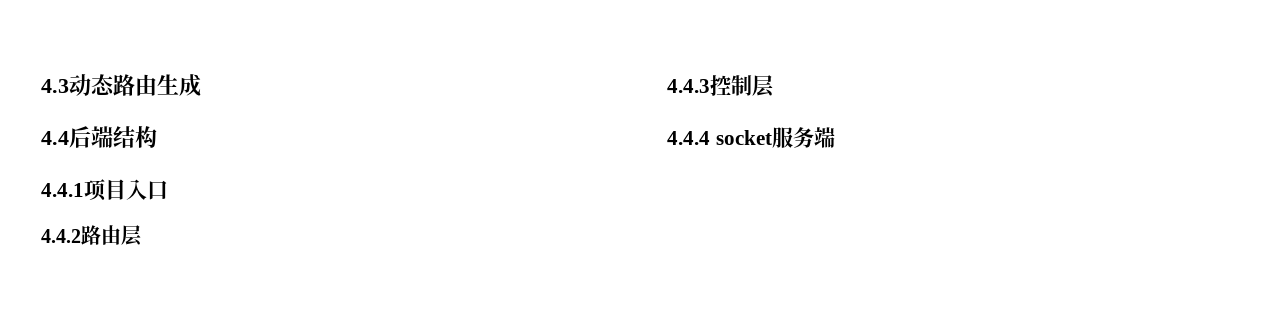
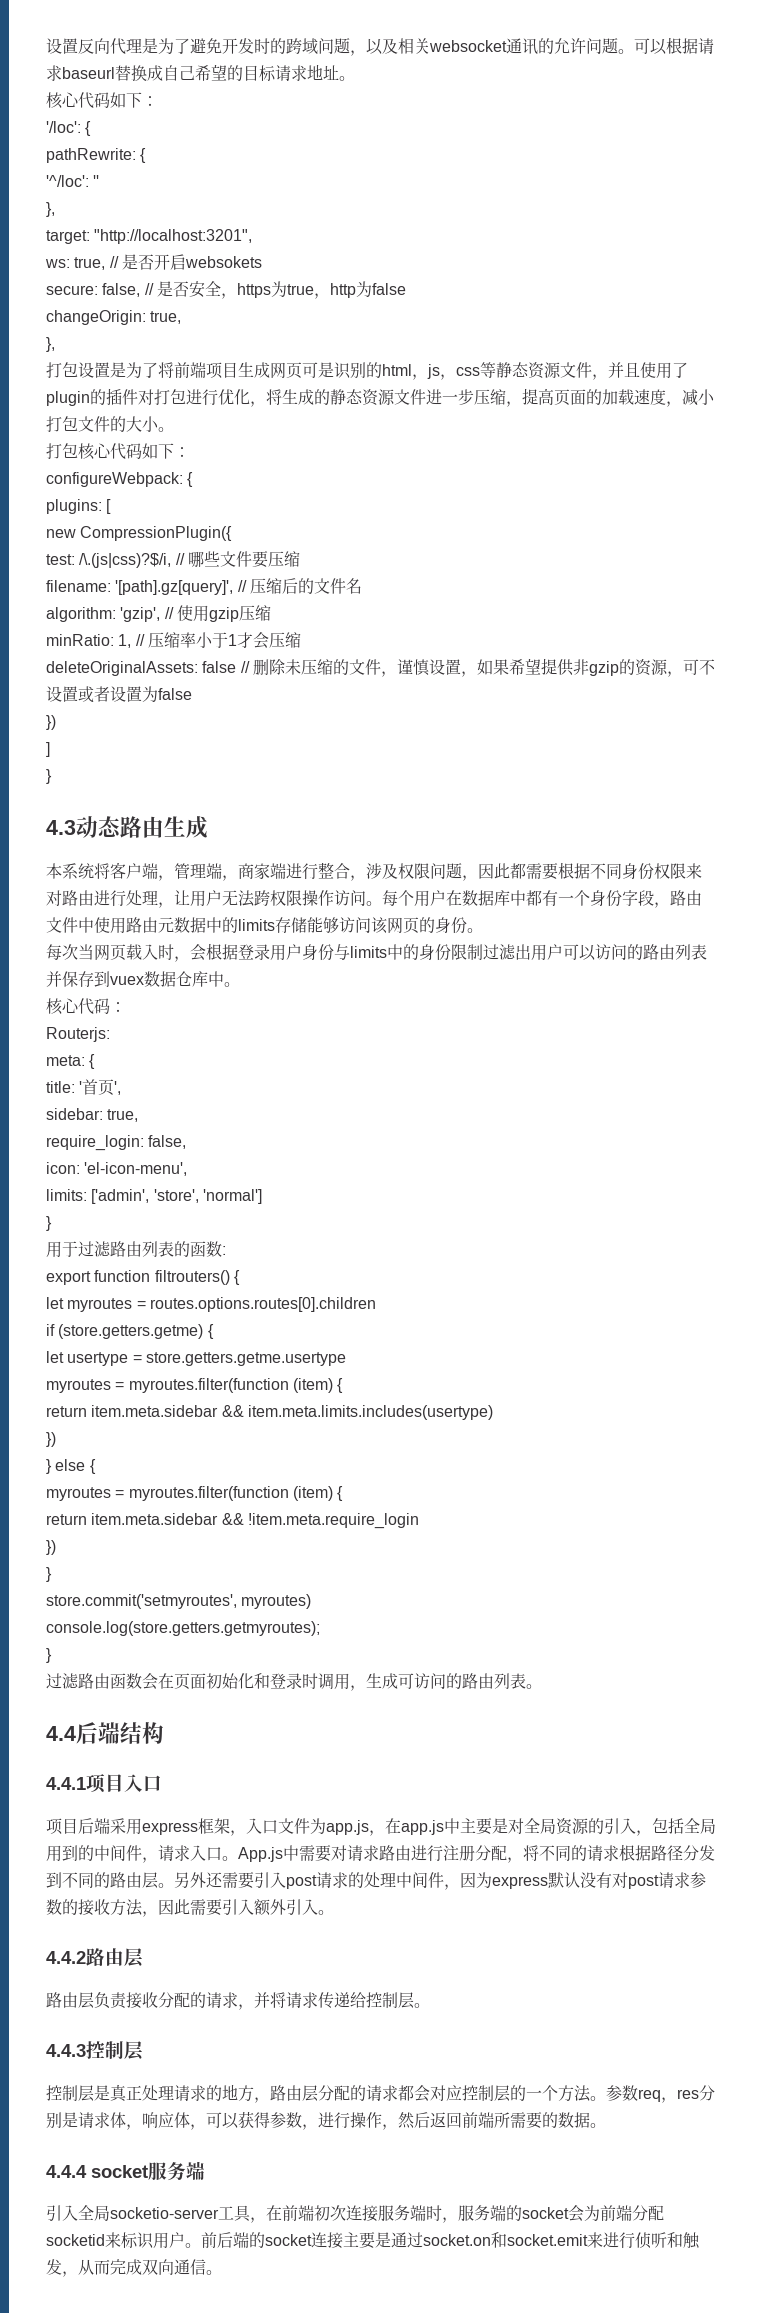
[41,74,201,97] 4.3动态路由生成 -> [46,37,714,56] [46,64,355,82] [46,92,158,109] [46,121,92,136] [46,148,147,163] [46,175,100,187] [46,202,55,217] [46,229,253,244] [45,254,262,270] [46,281,406,299] [46,310,182,325] [46,337,55,352] [46,362,688,380] [46,388,715,407] [46,416,174,432] [46,443,190,460] [46,472,194,487] [46,499,112,514] [46,526,233,541] [46,551,300,568] [46,578,362,595] [46,605,271,622] [46,632,301,649] [46,658,715,677] [46,686,192,703] [46,715,56,730] [46,742,50,757] [46,769,52,784] [46,816,208,839] [46,862,702,881] [46,890,702,908] [46,917,483,934] [46,943,707,962] [46,971,240,987] [46,998,126,1015] [46,1027,110,1042] [46,1054,96,1069] [46,1079,122,1096] [46,1108,139,1122] [46,1135,187,1151] [46,1162,188,1176] [46,1189,262,1204] [46,1216,52,1231] [46,1241,226,1258] [46,1270,240,1285] [46,1297,376,1312] [46,1324,214,1339] [46,1351,346,1366] [46,1378,344,1393] [46,1405,493,1420] [46,1432,56,1447] [46,1459,96,1474] [46,1486,344,1501] [46,1513,419,1529] [46,1540,56,1555] [46,1567,52,1582] [46,1594,312,1609] [46,1621,320,1636] [46,1648,52,1663] [46,1673,542,1691] 设置反向代理是为了避免开发时的跨域问题，以及相关websocket通讯的允许问题。可以根据请求baseurl替换成自己希望的目标请求地址。 // 核心代码如下： // '/loc': { // pathRewrite: { // '^/loc': '' // }, // target: "http://localhost:3201", // ws: true, // 是否开启websokets // secure: false, // 是否安全，https为true，http为false // changeOrigin: true, // }, // 打包设置是为了将前端项目生成网页可是识别的html，js，css等静态资源文件，并且使用了plugin的插件对打包进行优化，将生成的静态资源文件进一步压缩，提高页面的加载速度，减小打包文件的大小。 // 打包核心代码如下： // configureWebpack: { // plugins: [ // new CompressionPlugin({ // test: /\.(js|css)?$/i, // 哪些文件要压缩 // filename: '[path].gz[query]', // 压缩后的文件名 // algorithm: 'gzip', // 使用gzip压缩 // minRatio: 1, // 压缩率小于1才会压缩 // deleteOriginalAssets: false // 删除未压缩的文件，谨慎设置，如果希望提供非gzip的资源，可不设置或者设置为false // }) // ] // } // 4.3动态路由生成 // 本系统将客户端，管理端，商家端进行整合，涉及权限问题，因此都需要根据不同身份权限来对路由进行处理，让用户无法跨权限操作访问。每个用户在数据库中都有一个身份字段，路由文件中使用路由元数据中的limits存储能够访问该网页的身份。 // 每次当网页载入时，会根据登录用户身份与limits中的身份限制过滤出用户可以访问的路由列表并保存到vuex数据仓库中。 // 核心代码： // Routerjs: // meta: { // title: '首页', // sidebar: true, // require_login: false, // icon: 'el-icon-menu', // limits: ['admin', 'store', 'normal'] // } // 用于过滤路由列表的函数: // export function filtrouters() { // let myroutes = routes.options.routes[0].children // if (store.getters.getme) { // let usertype = store.getters.getme.usertype // myroutes = myroutes.filter(function (item) { // return item.meta.sidebar && item.meta.limits.includes(usertype) // }) // } else { // myroutes = myroutes.filter(function (item) { // return item.meta.sidebar && !item.meta.require_login // }) // } // store.commit('setmyroutes', myroutes) // console.log(store.getters.getmyroutes); // } // 过滤路由函数会在页面初始化和登录时调用，生成可访问的路由列表。
[41,225,142,246] [667,75,774,97] [667,127,835,148] 4.4.2路由层 // 4.4.3控制层 // 4.4.4 socket服务端 -> [46,1818,716,1836] [46,1844,715,1863] [46,1872,706,1890] [46,1899,334,1917] [46,1948,144,1967] [46,1992,430,2010] [46,2041,144,2060] [46,2084,715,2103] [46,2111,606,2130] [46,2161,205,2181] [46,2205,664,2223] [46,2232,700,2249] [46,2259,222,2277] 项目后端采用express框架，入口文件为app.js，在app.js中主要是对全局资源的引入，包括全局用到的中间件，请求入口。App.js中需要对请求路由进行注册分配，将不同的请求根据路径分发到不同的路由层。另外还需要引入post请求的处理中间件，因为express默认没有对post请求参数的接收方法，因此需要引入额外引入。 // 4.4.2路由层 // 路由层负责接收分配的请求，并将请求传递给控制层。 // 4.4.3控制层 // 控制层是真正处理请求的地方，路由层分配的请求都会对应控制层的一个方法。参数req，res分别是请求体，响应体，可以获得参数，进行操作，然后返回前端所需要的数据。 // 4.4.4 socket服务端 // 引入全局socketio-server工具，在前端初次连接服务端时，服务端的socket会为前端分配socketid来标识用户。前后端的socket连接主要是通过socket.on和socket.emit来进行侦听和触发，从而完成双向通信。

